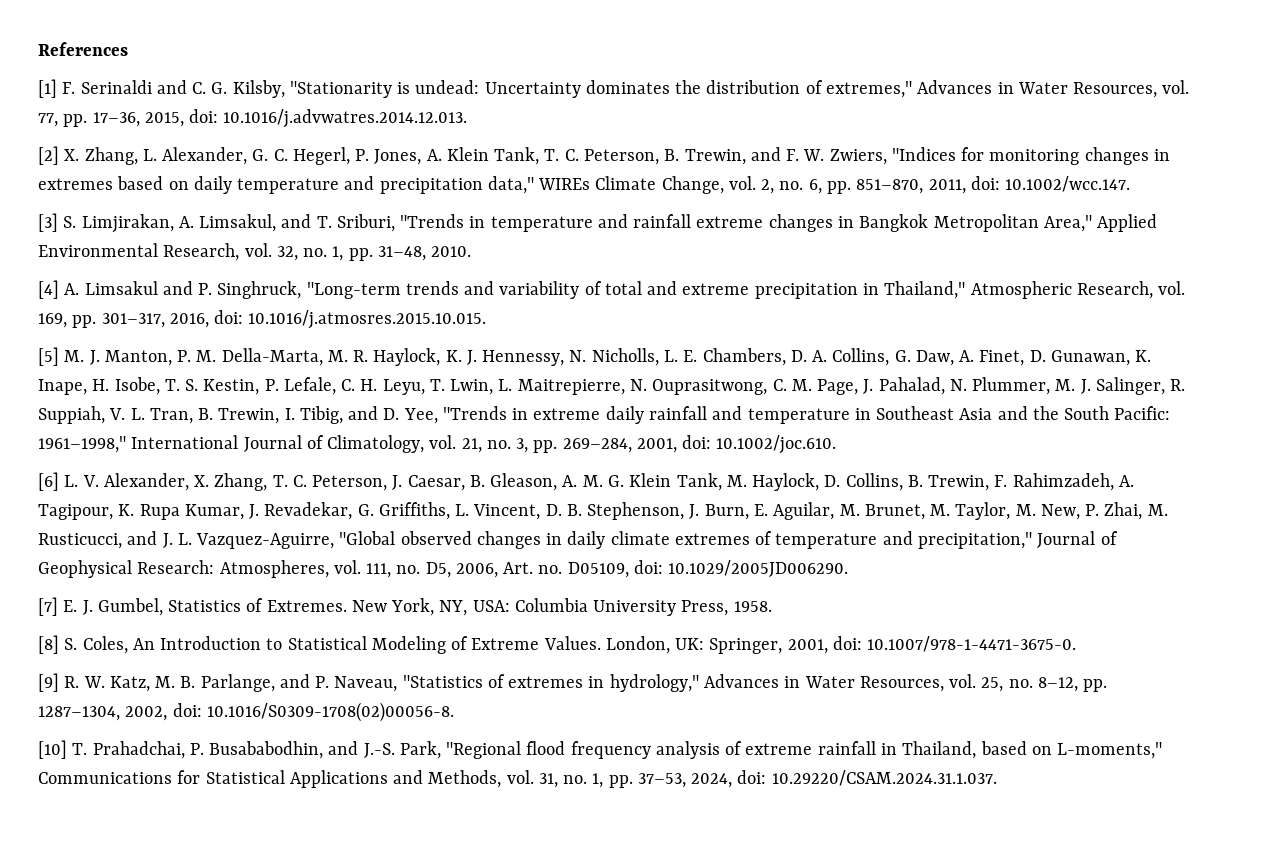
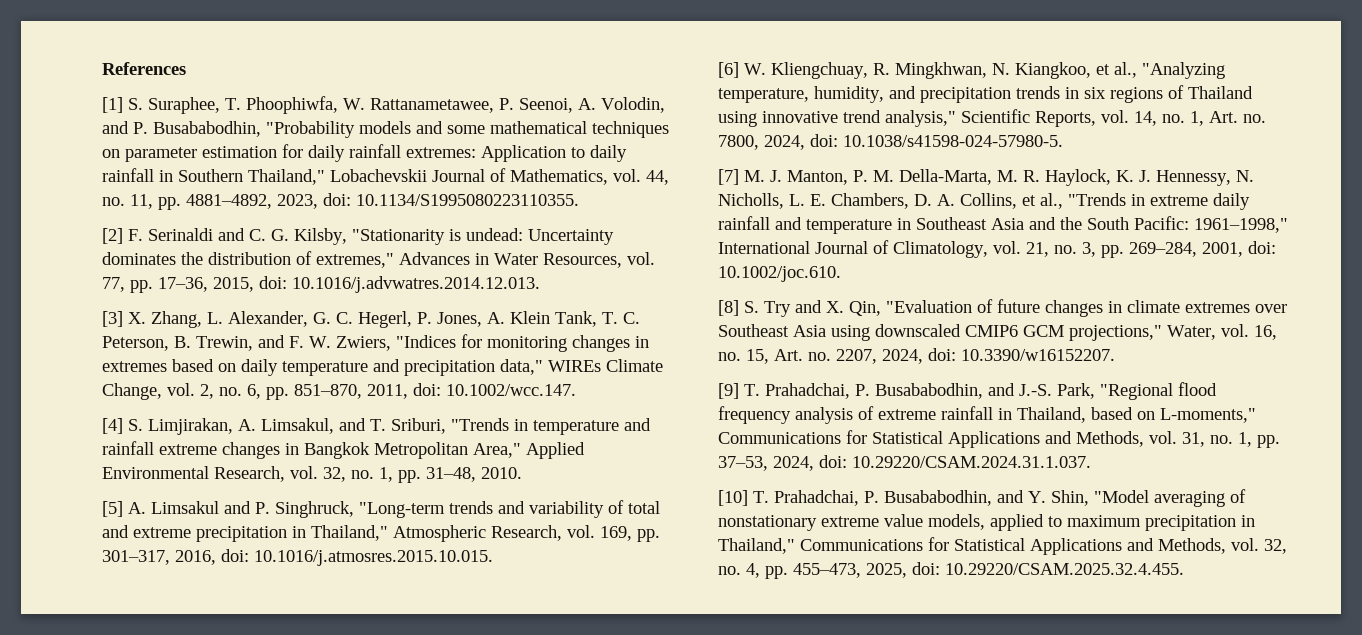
(57, 88) none -> [128,96,665,114] [102,121,669,138] [102,144,627,162] [102,168,669,185] [102,193,579,210] [102,228,123,244] S. Suraphee, T. Phoophiwfa, W. Rattanametawee, P. Seenoi, A. Volodin, and P. Busababodhin, "Probability models and some mathematical techniques on parameter estimation for daily rainfall extremes: Application to daily rainfall in Southern Thailand," Lobachevskii Journal of Mathematics, vol. 44, no. 11, pp. 4881–4892, 2023, doi: 10.1134/S1995080223110355. // [2]
[38,146,59,165] [2] -> [102,311,123,327] [3]
[38,213,58,232] [3] -> [102,418,123,434] [4]
[38,280,59,299] [4] -> [102,501,123,517] [5]
[38,347,59,366] [5] -> [718,62,1225,79] [718,85,1253,103] [718,109,1266,127] [718,134,1063,150] [718,169,739,185] [6] W. Kliengchuay, R. Mingkhwan, N. Kiangkoo, et al., "Analyzing temperature, humidity, and precipitation trends in six regions of Thailand using innovative trend analysis," Scientific Reports, vol. 14, no. 1, Art. no. 7800, 2024, doi: 10.1038/s41598-024-57980-5. // [7]
[894,350,1152,366] [38,377,1186,395] [38,406,438,424] G. Daw, A. Finet, D. Gunawan, K. Inape, H. Isobe, T. S. Kestin, P. Lefale, C. H. Leyu, T. Lwin, L. Maitrepierre, N. Ouprasitwong, C. M. Page, J. Pahalad, N. Plummer, M. J. Salinger, R. Suppiah, V. L. Tran, B. Trewin, I. Tibig, and D. Yee, -> [1022,193,1063,209] et al.,
[38,472,1134,491] [38,502,1168,520] [38,531,606,549] [6] L. V. Alexander, X. Zhang, T. C. Peterson, J. Caesar, B. Gleason, A. M. G. Klein Tank, M. Haylock, D. Collins, B. Trewin, F. Rahimzadeh, A. Tagipour, K. Rupa Kumar, J. Revadekar, G. Griffiths, L. Vincent, D. B. Stephenson, J. Burn, E. Aguilar, M. Brunet, M. Taylor, M. New, P. Zhai, M. Rusticucci, and J. L. Vazquez-Aguirre, "Global observed changes in daily -> [718,299,1122,317] [8] S. Try and X. Qin, "Evaluation of future changes in
[755,531,1118,549] [38,560,849,578] [38,597,772,616] [38,635,1077,654] [38,673,1108,692] [38,702,454,722] [38,740,67,759] of temperature and precipitation," Journal of Geophysical Research: Atmospheres, vol. 111, no. D5, 2006, Art. no. D05109, doi: 10.1029/2005JD006290. // [7] E. J. Gumbel, Statistics of Extremes. New York, NY, USA: Columbia University Press, 1958. // [8] S. Coles, An Introduction to Statistical Modeling of Extreme Values. London, UK: Springer, 2001, doi: 10.1007/978-1-4471-3675-0. // [9] R. W. Katz, M. B. Parlange, and P. Naveau, "Statistics of extremes in hydrology," Advances in Water Resources, vol. 25, no. 8–12, pp. 1287–1304, 2002, doi: 10.1016/S0309-1708(02)00056-8. // [10] -> [1255,304,1287,313] [718,324,1277,341] [718,348,1115,364] [718,383,739,399] over Southeast Asia using downscaled CMIP6 GCM projections," Water, vol. 16, no. 15, Art. no. 2207, 2024, doi: 10.3390/w16152207. // [9]
(997, 778) none -> [718,489,1246,507] [718,514,1255,531] [718,537,1287,555] [718,562,1184,579] // [10] T. Prahadchai, P. Busababodhin, and Y. Shin, "Model averaging of nonstationary extreme value models, applied to maximum precipitation in Thailand," Communications for Statistical Applications and Methods, vol. 32, no. 4, pp. 455–473, 2025, doi: 10.29220/CSAM.2025.32.4.455.

